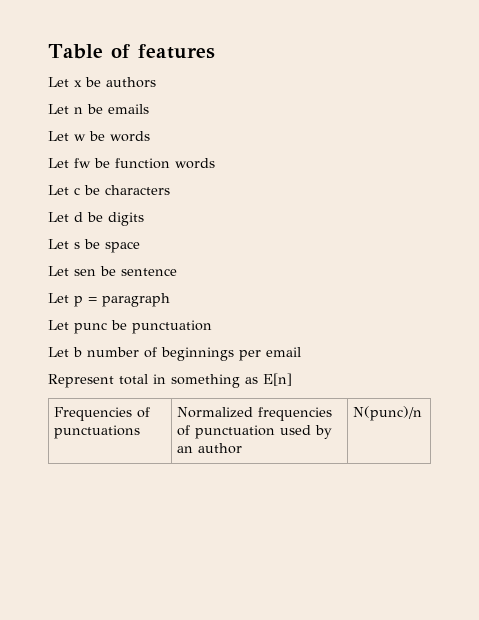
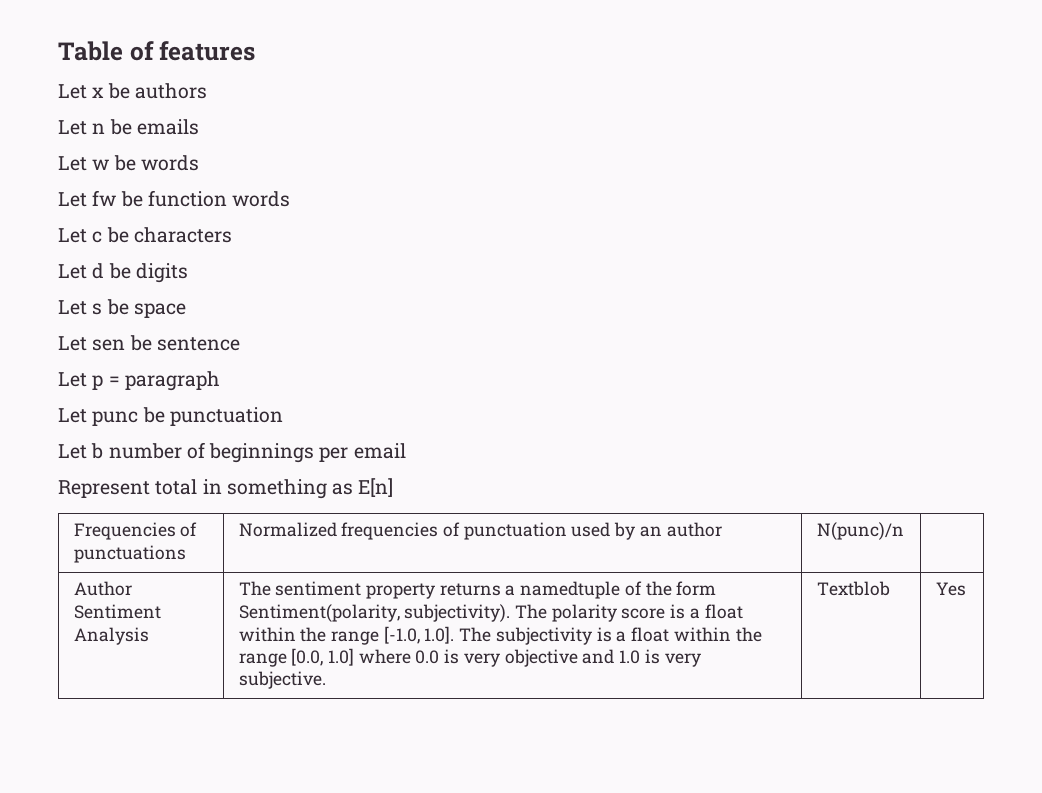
(423, 413) none -> [73,581,132,596] [73,604,161,619] [73,627,149,645] [238,581,717,599] [238,604,743,622] [238,626,762,645] [238,648,701,667] [238,671,326,689] [816,581,890,596] [935,582,966,596] | // Author Sentiment Analysis | The sentiment property returns a namedtuple of the form Sentiment(polarity, subjectivity). The polarity score is a float within the range [-1.0, 1.0]. The subjectivity is a float within the range [0.0, 1.0] where 0.0 is very objective and 1.0 is very subjective. | Textblob | Yes

